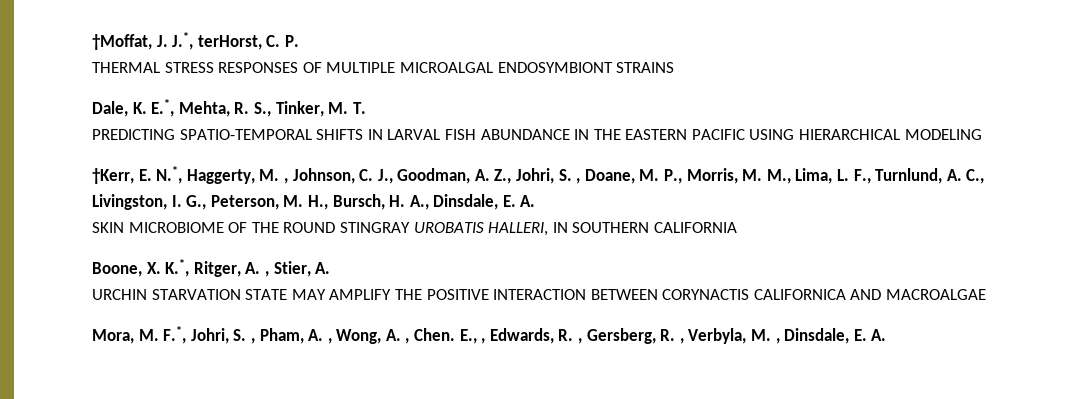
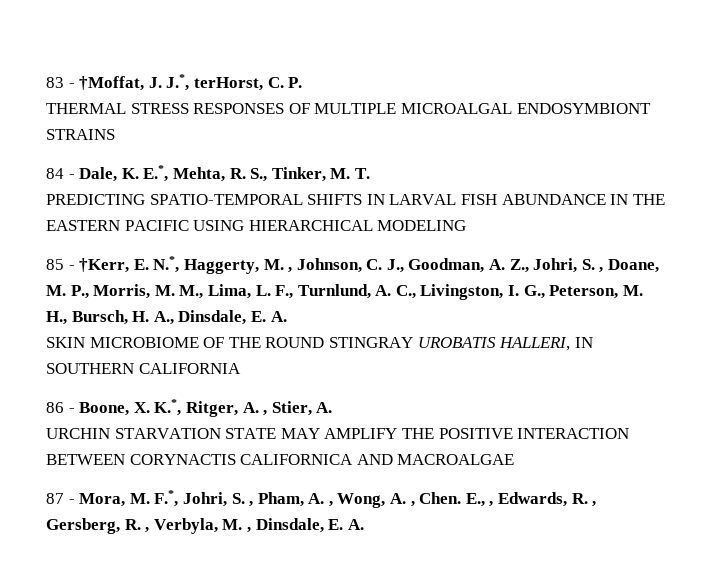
(92, 42) none -> [46,77,75,88] 83 -
(675, 67) none -> [46,168,75,179] 84 -
(982, 134) none -> [46,259,75,270] 85 -
(737, 227) none -> [46,402,75,413] 86 -
(987, 294) none -> [46,493,75,504] 87 -

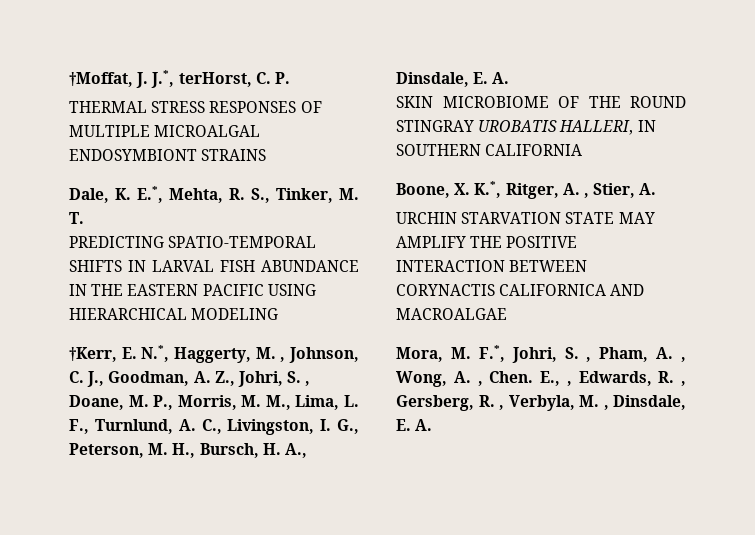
[46,77,75,88] 83 - -> (69, 79) none
[46,168,75,179] 84 - -> (267, 155) none
[46,259,75,270] 85 - -> (279, 314) none
[46,402,75,413] 86 - -> (583, 150) none
[46,493,75,504] 87 - -> (507, 314) none

